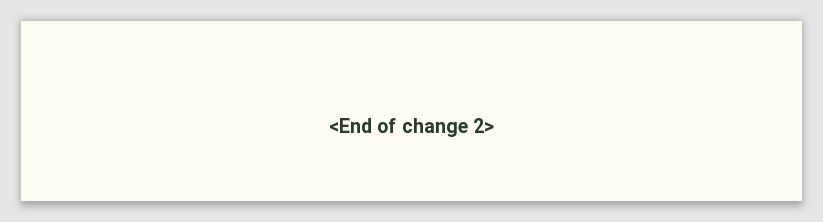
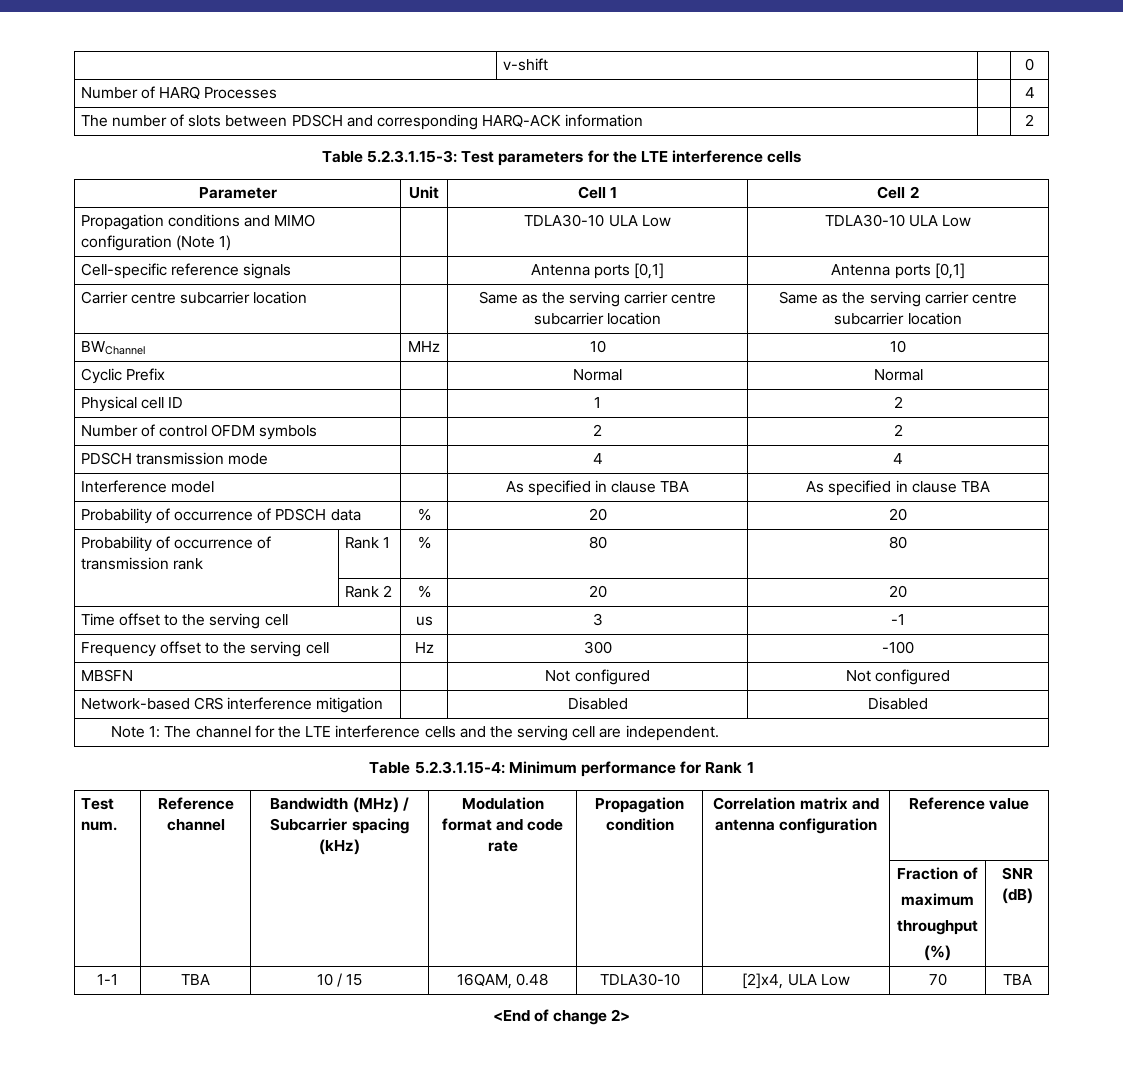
(329, 125) none -> [502,58,548,71] [1025,58,1034,71] [80,86,278,100] [1024,87,1035,98] [80,114,644,130] [1025,114,1034,126] [321,150,802,166] [198,187,277,199] [409,186,439,199] [577,186,618,199] [877,186,919,199] [80,214,316,230] [80,235,232,251] [524,214,671,227] [824,214,972,227] [80,263,292,279] [530,263,665,279] [831,263,965,279] [80,291,308,304] [478,291,717,307] [533,312,662,325] [779,291,1017,307] [834,312,962,325] [80,341,145,355] [408,341,440,352] [589,340,606,353] [890,340,906,353] [80,368,165,384] [573,369,622,381] [873,369,923,381] [80,396,184,412] [594,397,601,408] [893,396,903,408] [80,424,318,440] [593,424,602,436] [893,424,903,436] [80,452,269,465] [592,453,603,464] [893,453,903,464] [80,480,214,493] [505,480,690,496] [806,480,990,496] [80,508,361,524] [417,508,431,521] [588,508,607,521] [889,508,907,521] [80,536,272,552] [80,557,203,570] [344,537,390,549] [417,536,431,549] [588,536,607,549] [889,536,907,549] [344,585,392,598] [417,585,431,598] [588,585,607,598] [889,585,907,598] [80,613,288,629] [415,616,433,626] [592,613,603,626] [891,614,905,625] [80,641,329,657] [414,642,434,653] [583,641,612,654] [882,641,914,654] [80,669,133,682] [545,669,650,685] [845,669,951,685] [80,697,384,713] [567,697,628,710] [868,697,928,710] [111,725,719,741] [369,761,754,777] [80,798,114,810] [80,821,117,831] [157,797,234,810] [166,819,225,831] [270,797,409,813] [270,818,409,834] [319,839,360,855] [461,797,544,810] [441,818,564,831] [487,840,518,852] [595,797,684,813] [605,818,674,831] [713,797,879,810] [714,818,878,834] [908,797,1030,810] [897,867,978,880] [901,893,974,906] [897,920,978,935] [924,945,951,961] [1001,867,1033,880] [1001,888,1033,904] [97,974,118,985] [181,974,210,985] [316,973,363,987] [456,973,549,989] [599,973,680,986] [742,973,850,989] [928,973,947,986] [1002,974,1032,985] | v-shift | | 0 // Number of HARQ Processes | | 4 // The number of slots between PDSCH and corresponding HARQ-ACK information | | 2 // Table 5.2.3.1.15-3: Test parameters for the LTE interference cells // Parameter | Unit | Cell 1 | Cell 2 // Propagation conditions and MIMO configuration (Note 1) | | TDLA30-10 ULA Low | TDLA30-10 ULA Low // Cell-specific reference signals | | Antenna ports [0,1] | Antenna ports [0,1] // Carrier centre subcarrier location | | Same as the serving carrier centre subcarrier location | Same as the serving carrier centre subcarrier location // BWChannel | MHz | 10 | 10 // Cyclic Prefix | | Normal | Normal // Physical cell ID | | 1 | 2 // Number of control OFDM symbols | | 2 | 2 // PDSCH transmission mode | | 4 | 4 // Interference model | | As specified in clause TBA | As specified in clause TBA // Probability of occurrence of PDSCH data | % | 20 | 20 // Probability of occurrence of transmission rank | Rank 1 | % | 80 | 80 // | Rank 2 | % | 20 | 20 // Time offset to the serving cell | us | 3 | -1 // Frequency offset to the serving cell | Hz | 300 | -100 // MBSFN | | Not configured | Not configured // Network-based CRS interference mitigation | | Disabled | Disabled // Note 1: The channel for the LTE interference cells and the serving cell are independent. // Table 5.2.3.1.15-4: Minimum performance for Rank 1 // Test num. | Reference channel | Bandwidth (MHz) / Subcarrier spacing (kHz) | Modulation format and code rate | Propagation condition | Correlation matrix and antenna configuration | Reference value // | | | | | | Fraction of // maximum // throughput // (%) | SNR (dB) // 1-1 | TBA | 10 / 15 | 16QAM, 0.48 | TDLA30-10 | [2]x4, ULA Low | 70 | TBA //

